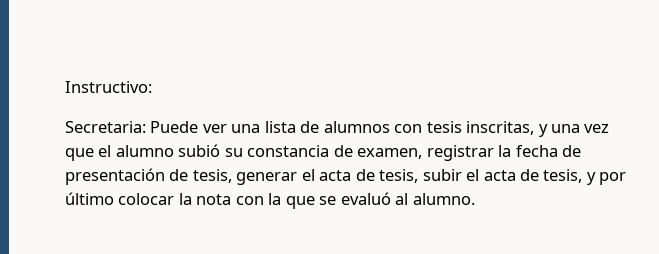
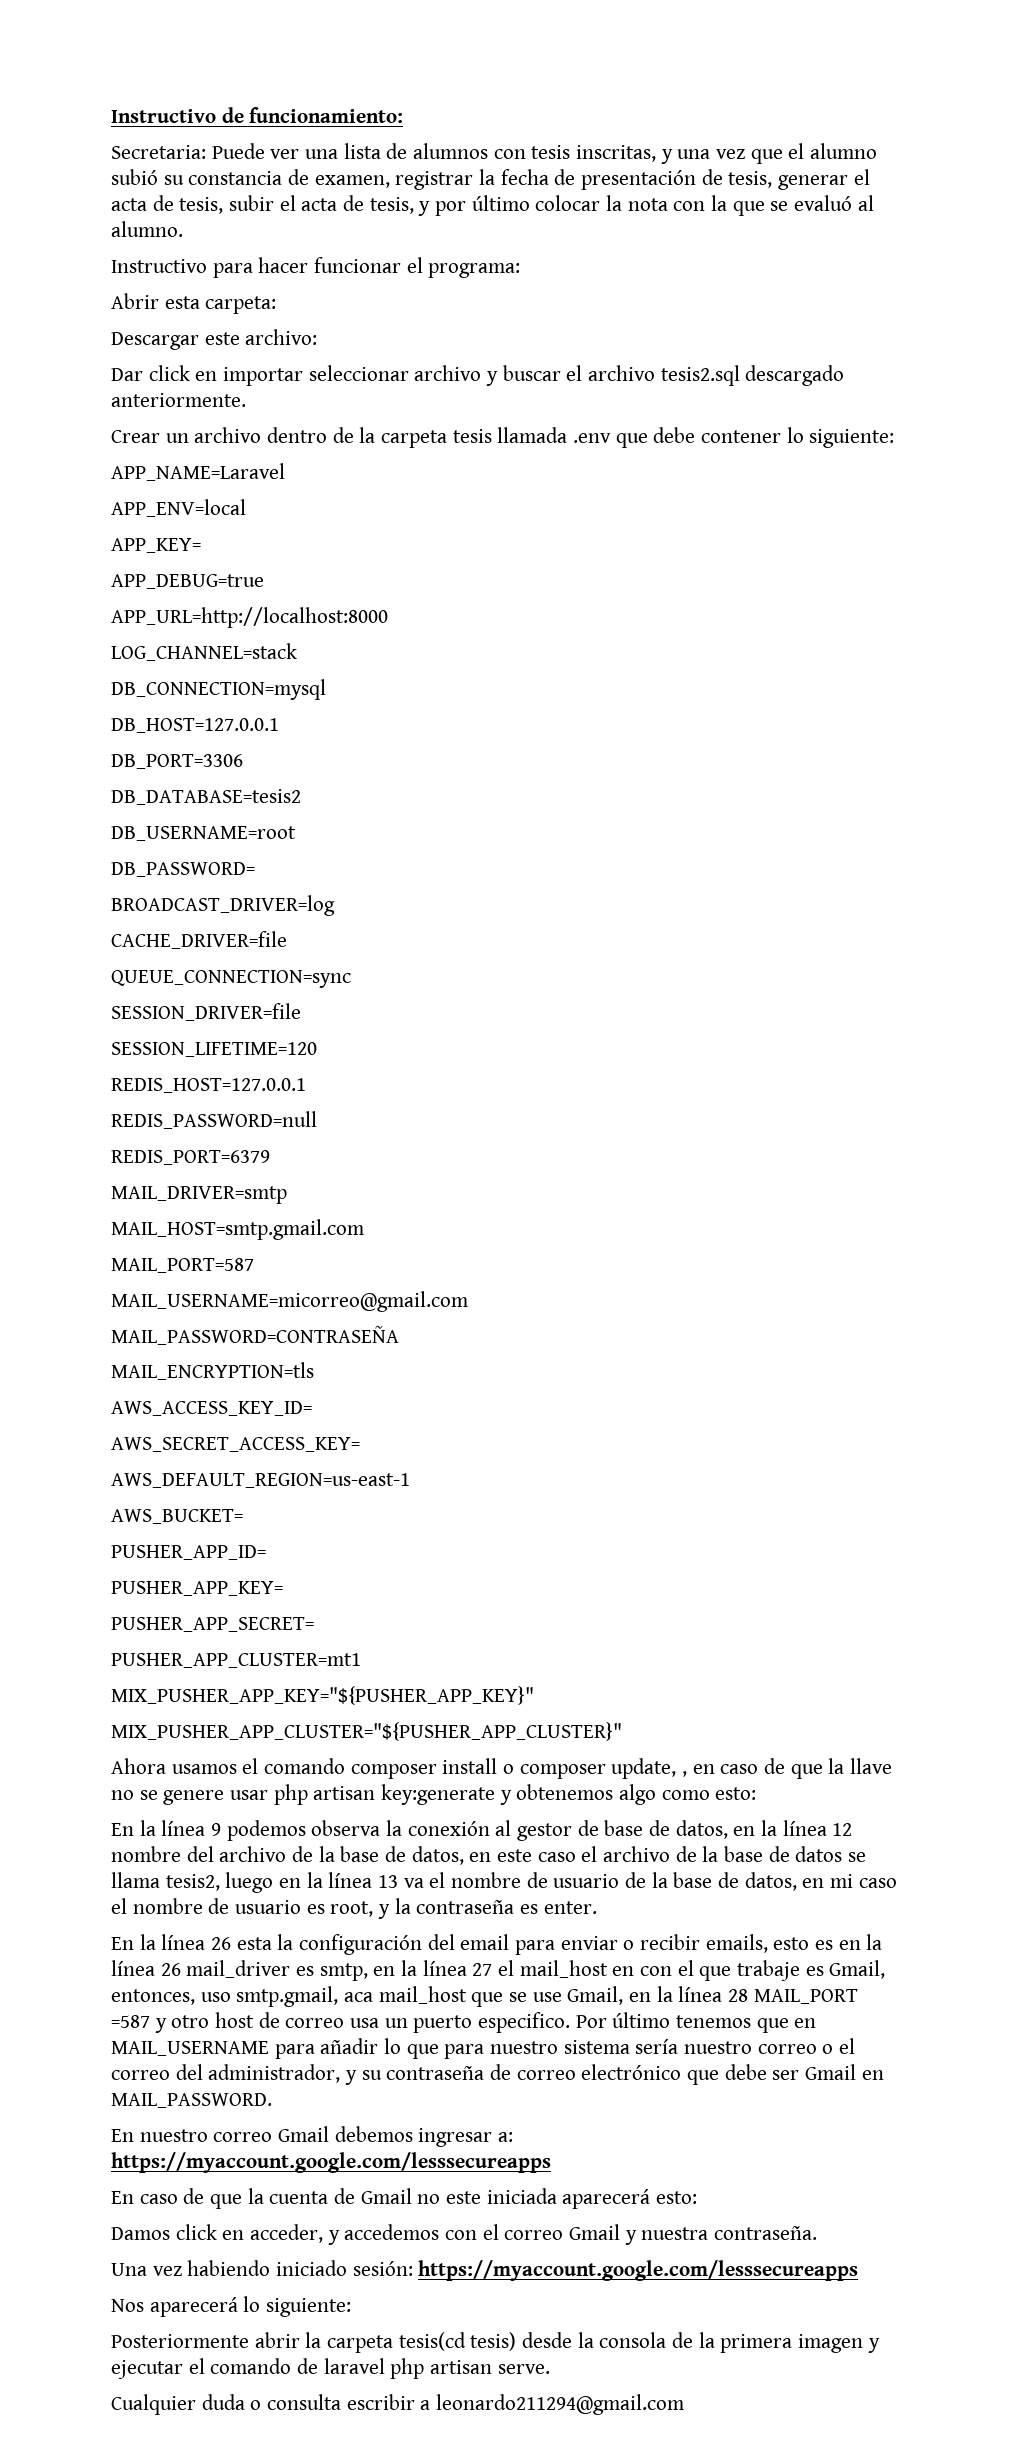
[65,81,152,93] Instructivo: -> [111,107,404,123] Instructivo de funcionamiento:
(475, 199) none -> [111,257,521,278] [111,293,277,314] [111,329,318,350] [111,365,845,386] [111,393,246,407] [111,427,895,448] [111,463,285,481] [111,499,246,517] [111,538,201,553] [111,574,264,589] [111,607,388,628] [111,643,297,661] [111,679,326,700] [111,718,279,733] [111,754,243,769] [111,789,301,805] [111,826,296,841] [111,862,255,877] [111,895,335,916] [111,931,287,949] [111,970,351,988] [111,1003,301,1021] [111,1042,317,1057] [111,1078,306,1093] [111,1111,317,1129] [111,1150,270,1165] [111,1186,287,1204] [111,1219,364,1240] [111,1258,254,1273] [111,1291,468,1312] [111,1325,399,1345] [111,1362,314,1380] [111,1401,312,1416] [111,1437,360,1452] [111,1473,410,1488] [111,1509,243,1524] [111,1545,266,1560] [111,1581,283,1596] [111,1617,314,1632] [111,1653,361,1668] [111,1686,534,1705] [111,1722,622,1741] [111,1758,893,1779] [111,1784,757,1805] [111,1820,853,1841] [111,1846,867,1865] [111,1872,897,1893] [111,1898,597,1919] [111,1934,883,1955] [111,1960,886,1981] [111,1986,858,2007] [111,2012,817,2033] [111,2038,856,2059] [111,2064,884,2085] [111,2093,272,2108] [111,2126,514,2147] [111,2152,551,2173] [111,2188,698,2209] [111,2224,818,2245] [111,2260,859,2281] [111,2296,352,2317] [111,2332,880,2353] [111,2358,550,2379] [111,2394,685,2415] // Instructivo para hacer funcionar el programa: // Abrir esta carpeta: // Descargar este archivo: // Dar click en importar seleccionar archivo y buscar el archivo tesis2.sql descargado anteriormente. // Crear un archivo dentro de la carpeta tesis llamada .env que debe contener lo siguiente: // APP_NAME=Laravel // APP_ENV=local // APP_KEY= // APP_DEBUG=true // APP_URL=http://localhost:8000 // LOG_CHANNEL=stack // DB_CONNECTION=mysql // DB_HOST=127.0.0.1 // DB_PORT=3306 // DB_DATABASE=tesis2 // DB_USERNAME=root // DB_PASSWORD= // BROADCAST_DRIVER=log // CACHE_DRIVER=file // QUEUE_CONNECTION=sync // SESSION_DRIVER=file // SESSION_LIFETIME=120 // REDIS_HOST=127.0.0.1 // REDIS_PASSWORD=null // REDIS_PORT=6379 // MAIL_DRIVER=smtp // MAIL_HOST=smtp.gmail.com // MAIL_PORT=587 // MAIL_USERNAME=micorreo@gmail.com // MAIL_PASSWORD=CONTRASEÑA // MAIL_ENCRYPTION=tls // AWS_ACCESS_KEY_ID= // AWS_SECRET_ACCESS_KEY= // AWS_DEFAULT_REGION=us-east-1 // AWS_BUCKET= // PUSHER_APP_ID= // PUSHER_APP_KEY= // PUSHER_APP_SECRET= // PUSHER_APP_CLUSTER=mt1 // MIX_PUSHER_APP_KEY="${PUSHER_APP_KEY}" // MIX_PUSHER_APP_CLUSTER="${PUSHER_APP_CLUSTER}" // Ahora usamos el comando composer install o composer update, , en caso de que la llave no se genere usar php artisan key:generate y obtenemos algo como esto: // En la línea 9 podemos observa la conexión al gestor de base de datos, en la línea 12 nombre del archivo de la base de datos, en este caso el archivo de la base de datos se llama tesis2, luego en la línea 13 va el nombre de usuario de la base de datos, en mi caso el nombre de usuario es root, y la contraseña es enter. // En la línea 26 esta la configuración del email para enviar o recibir emails, esto es en la línea 26 mail_driver es smtp, en la línea 27 el mail_host en con el que trabaje es Gmail, entonces, uso smtp.gmail, aca mail_host que se use Gmail, en la línea 28 MAIL_PORT =587 y otro host de correo usa un puerto especifico. Por último tenemos que en MAIL_USERNAME para añadir lo que para nuestro sistema sería nuestro correo o el correo del administrador, y su contraseña de correo electrónico que debe ser Gmail en MAIL_PASSWORD. // En nuestro correo Gmail debemos ingresar a: https://myaccount.google.com/lesssecureapps // En caso de que la cuenta de Gmail no este iniciada aparecerá esto: // Damos click en acceder, y accedemos con el correo Gmail y nuestra contraseña. // Una vez habiendo iniciado sesión: https://myaccount.google.com/lesssecureapps // Nos aparecerá lo siguiente: // Posteriormente abrir la carpeta tesis(cd tesis) desde la consola de la primera imagen y ejecutar el comando de laravel php artisan serve. // Cualquier duda o consulta escribir a leonardo211294@gmail.com

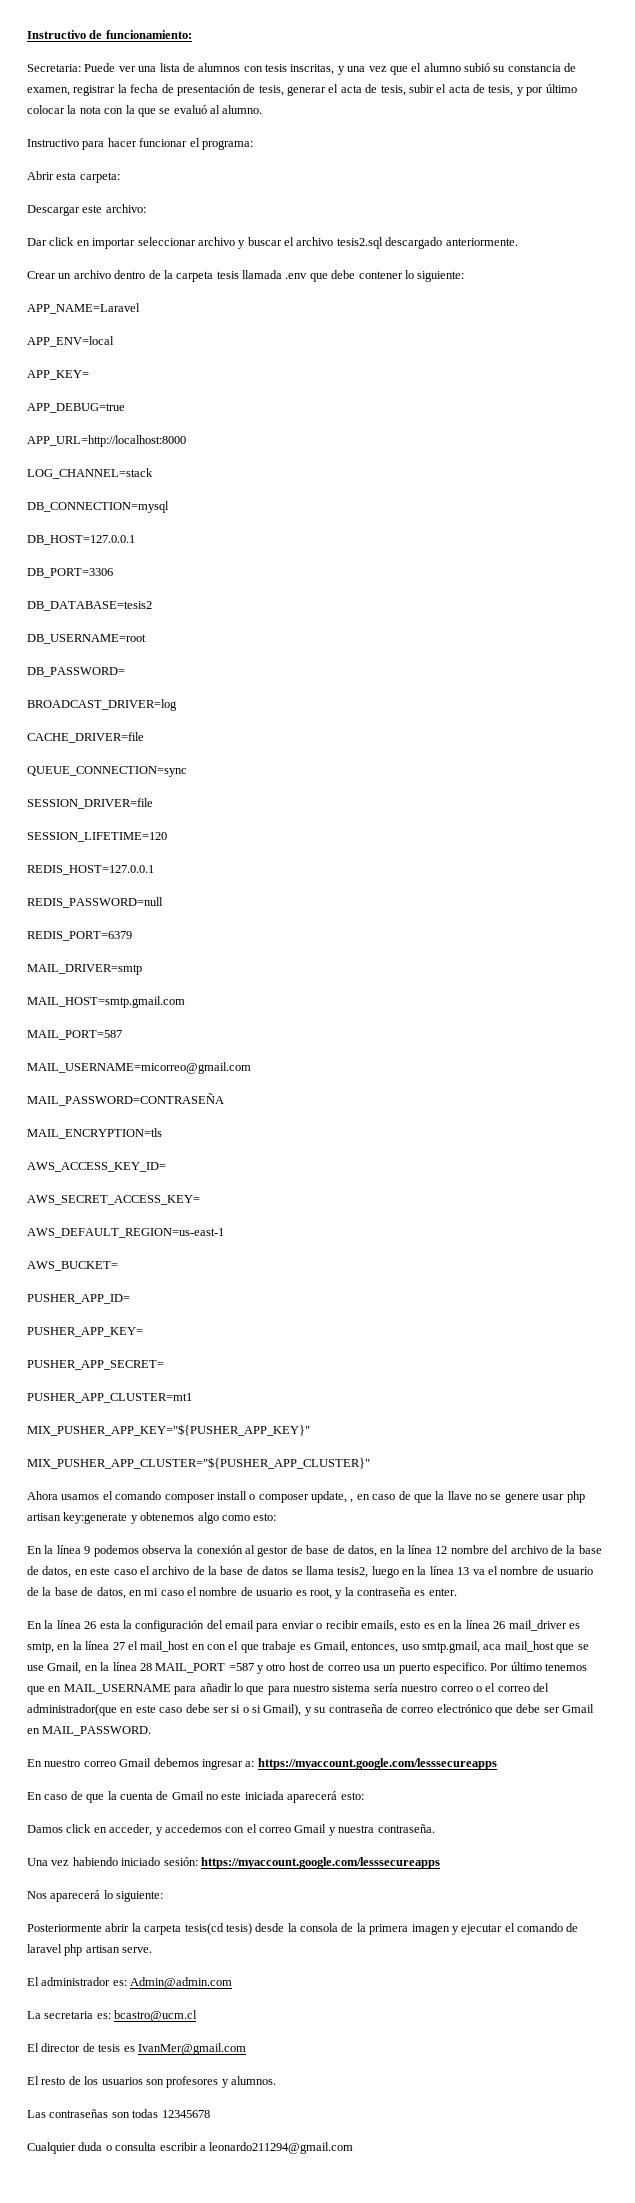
[208,2064,341,2083] administrador, -> [27,1704,302,1716] administrador(que en este caso debe ser si o si Gmail),
(550, 2369) none -> [27,1977,233,1989] [27,2010,198,2022] [27,2043,246,2055] [27,2076,276,2088] [27,2109,210,2118] // El administrador es: Admin@admin.com // La secretaria es: bcastro@ucm.cl // El director de tesis es IvanMer@gmail.com // El resto de los usuarios son profesores y alumnos. // Las contraseñas son todas 12345678

